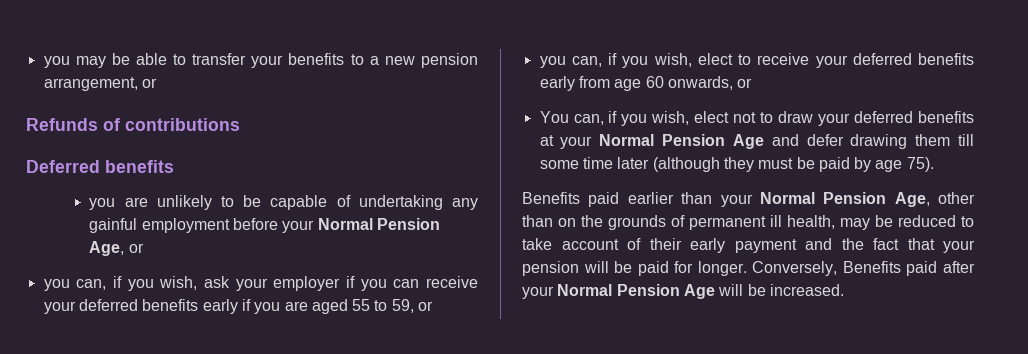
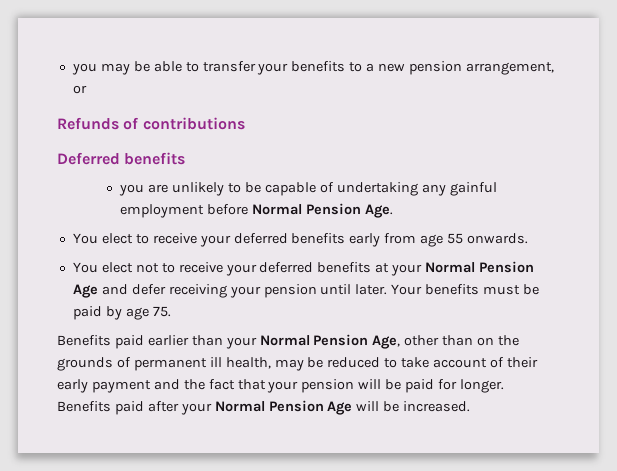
[282,218,441,233] [89,241,144,256] [43,276,479,291] [43,299,434,314] [539,53,692,68] your Normal Pension Age, or // you can, if you wish, ask your employer if you can receive your deferred benefits early if you are aged 55 to 59, or // you can, if you wish, -> [252,203,393,218] [72,233,98,244] Normal Pension Age. // You
[645,76,753,90] [539,111,690,126] 60 onwards, or // You can, if you wish, -> [447,233,529,244] [72,262,98,273] 55 onwards. // You
[778,111,814,123] draw -> [178,262,223,273] receive
[850,134,974,149] [539,157,754,172] drawing them till some time later (although they -> [168,284,480,298] receiving your pension until later. Your benefits
[906,157,934,172] 75). -> [152,306,171,317] 75.
[752,261,838,276] Conversely, -> (504, 386) none

